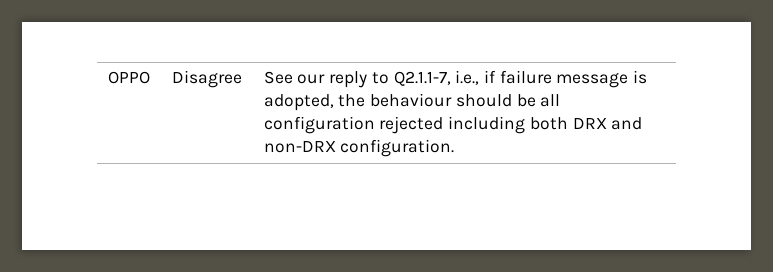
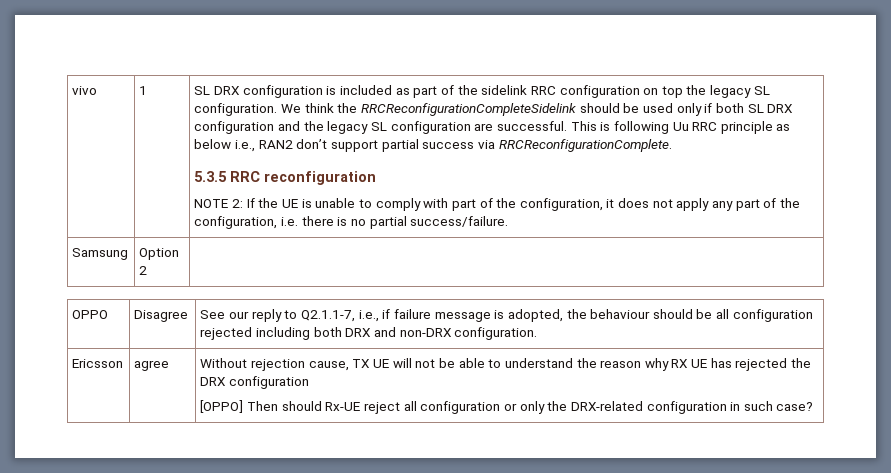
(107, 77) none -> [72,86,98,95] [139,86,148,95] [194,85,770,98] [194,103,794,116] [194,121,791,134] [194,139,672,152] [194,171,377,185] [194,198,801,211] [194,216,509,229] [72,248,129,260] [139,248,180,260] [139,266,148,275] vivo | 1 | SL DRX configuration is included as part of the sidelink RRC configuration on top the legacy SL configuration. We think the RRCReconfigurationCompleteSidelink should be used only if both SL DRX configuration and the legacy SL configuration are successful. This is following Uu RRC principle as below i.e., RAN2 don’t support partial success via RRCReconfigurationComplete. // 5.3.5 RRC reconfiguration // NOTE 2: If the UE is unable to comply with part of the configuration, it does not apply any part of the configuration, i.e. there is no partial success/failure. // Samsung | Option 2 | //
(455, 148) none -> [72,359,124,368] [134,360,170,371] [200,358,812,371] [200,376,310,389] [200,400,814,414] // Ericsson | agree | Without rejection cause, TX UE will not be able to understand the reason why RX UE has rejected the DRX configuration // [OPPO] Then should Rx-UE reject all configuration or only the DRX-related configuration in such case?

